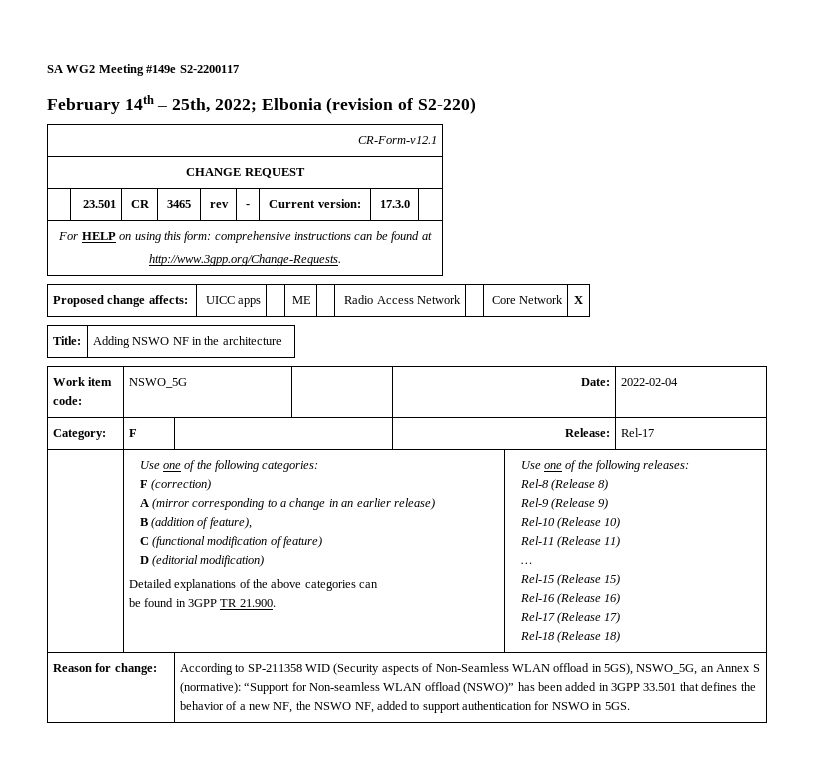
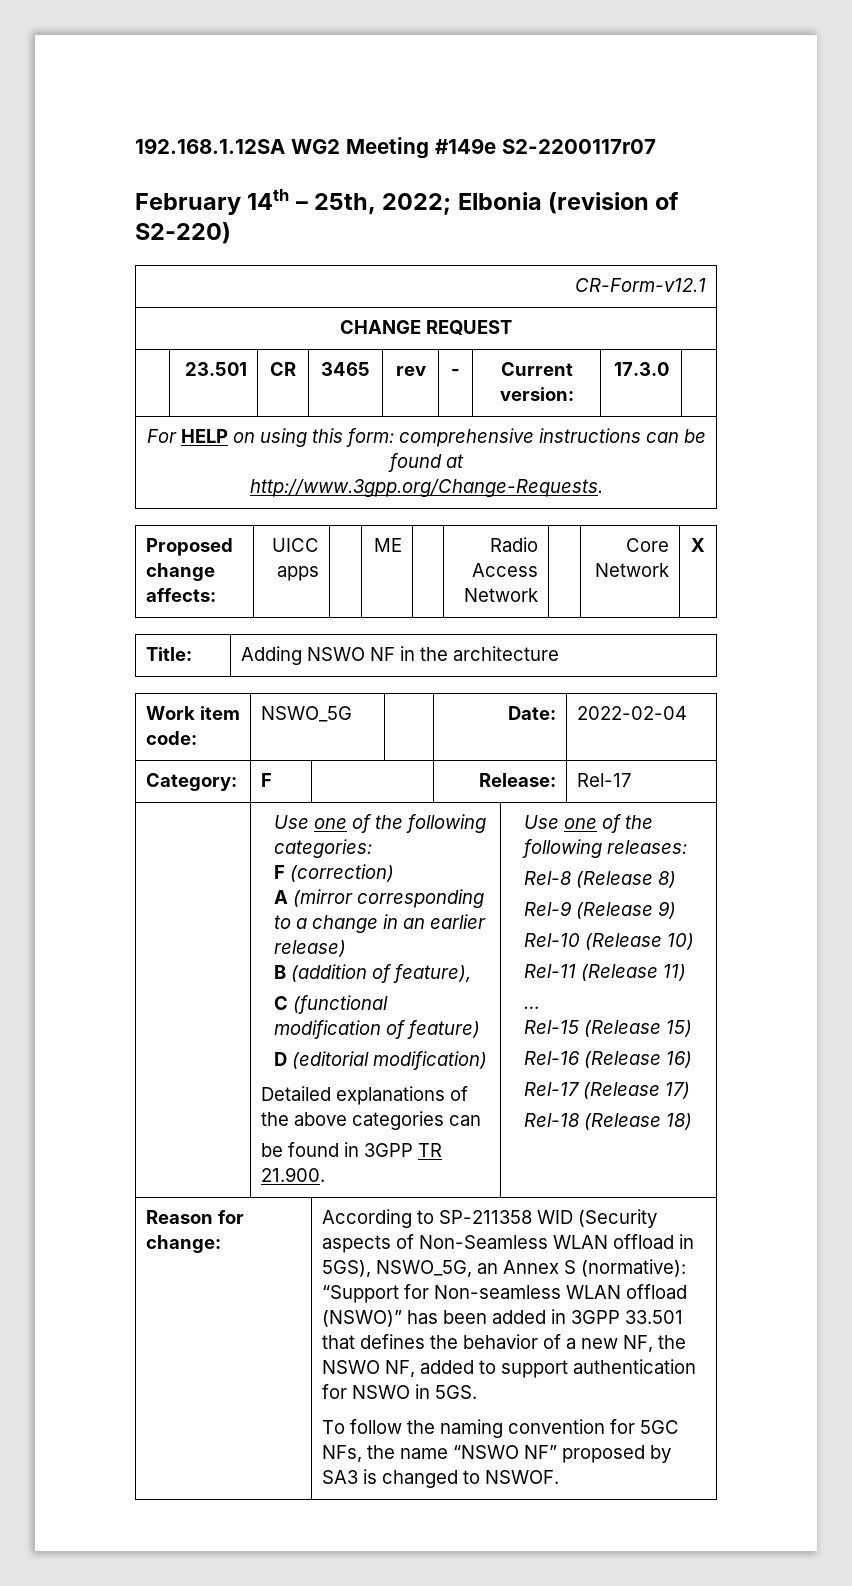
[47,65,63,73] SA -> [135,138,285,154] 192.168.1.12SA
[179,65,239,73] S2-2200117 -> [502,139,656,154] S2-2200117r07
(630, 706) none -> [321,1419,679,1438] [321,1445,671,1463] [321,1469,559,1488] // To follow the naming convention for 5GC NFs, the name “NSWO NF” proposed by SA3 is changed to NSWOF.

